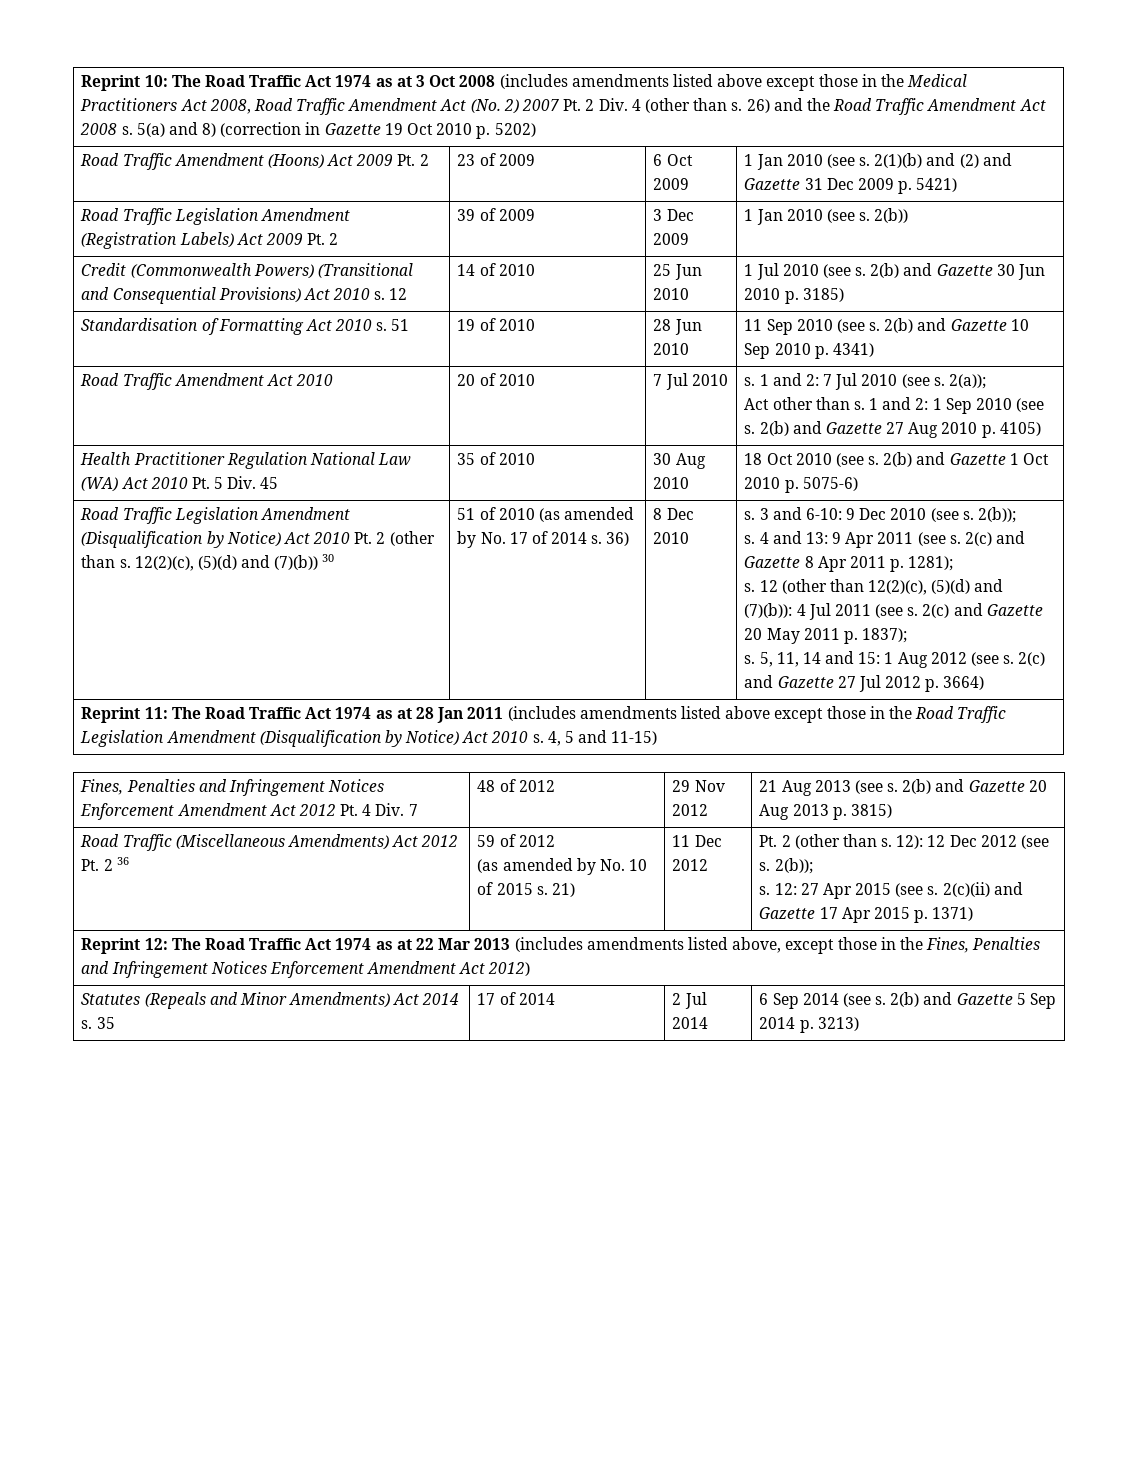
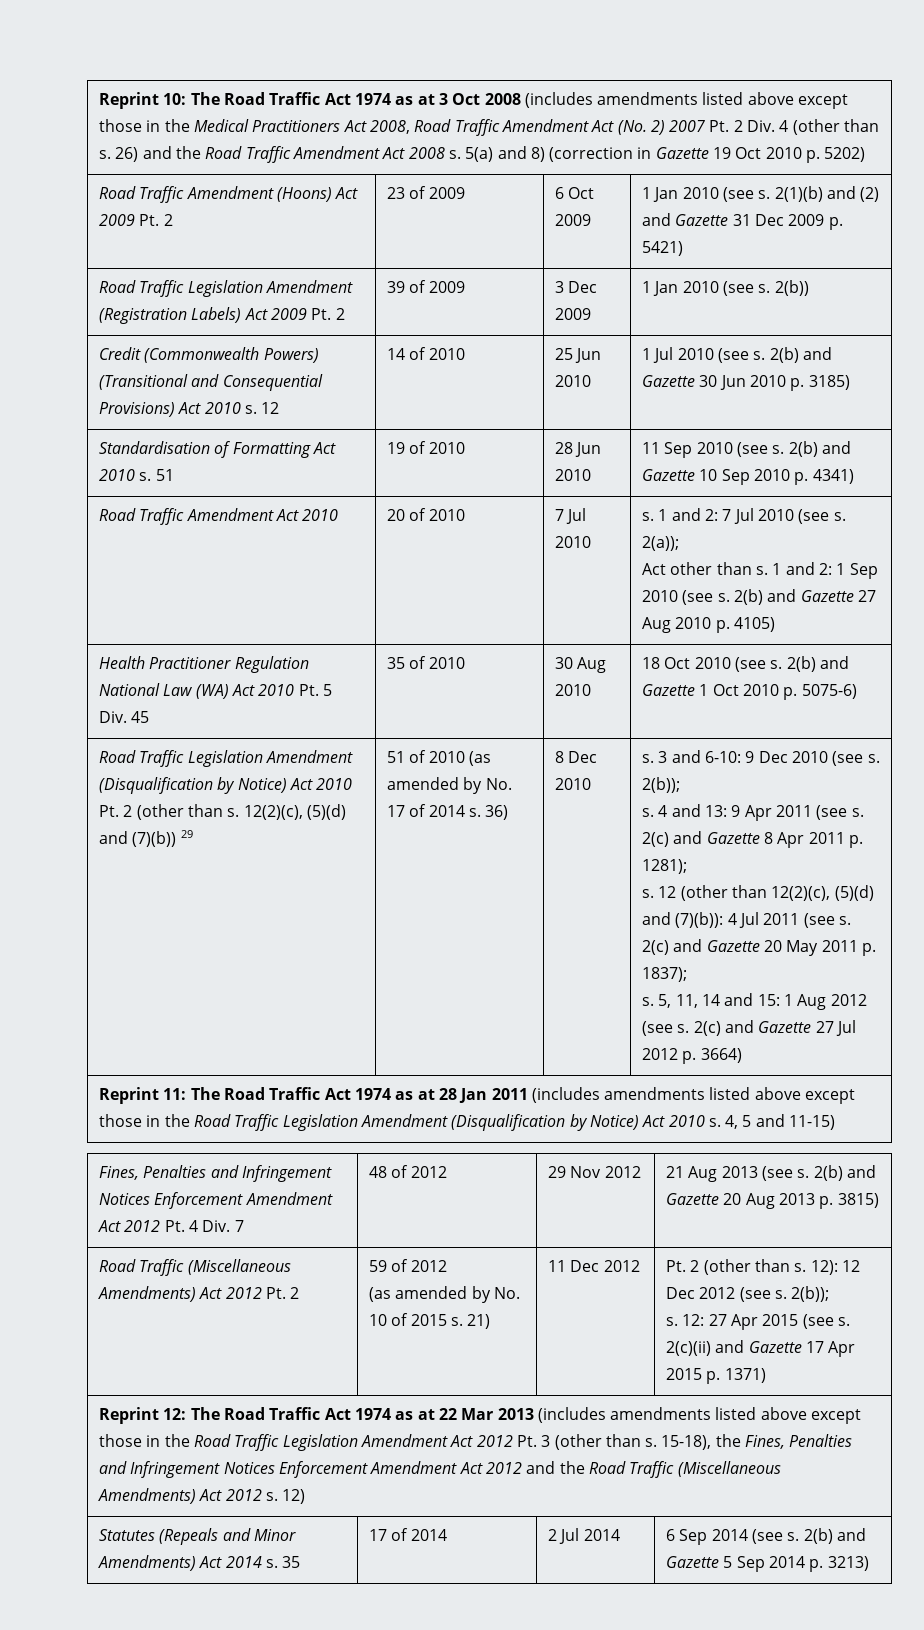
[322,554,335,562] 30 -> [180,830,193,838] 29
[116,857,129,865] 36 -> (300, 1293) none
[732,937,1041,954] [81,961,531,978] above, except those in the Fines, Penalties and Infringement Notices Enforcement Amendment Act 2012) -> [760,1407,862,1424] [99,1434,853,1451] [99,1461,781,1478] [98,1488,306,1504] above except those in the Road Traffic Legislation Amendment Act 2012 Pt. 3 (other than s. 15-18), the Fines, Penalties and Infringement Notices Enforcement Amendment Act 2012 and the Road Traffic (Miscellaneous Amendments) Act 2012 s. 12)

